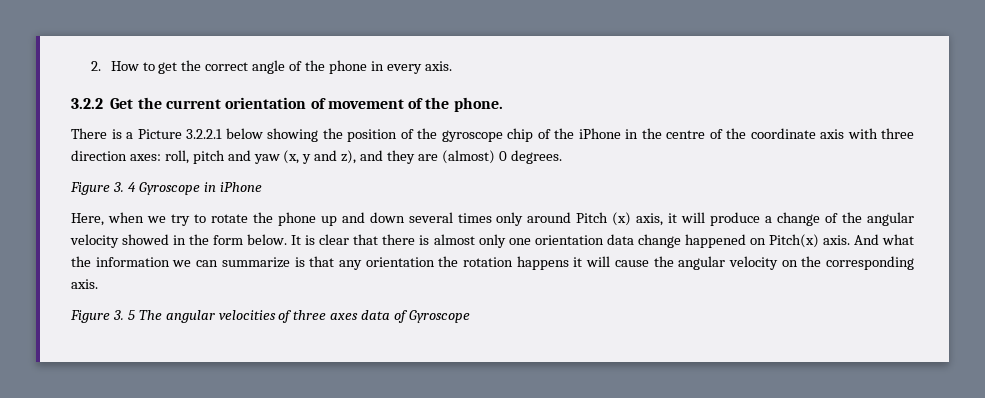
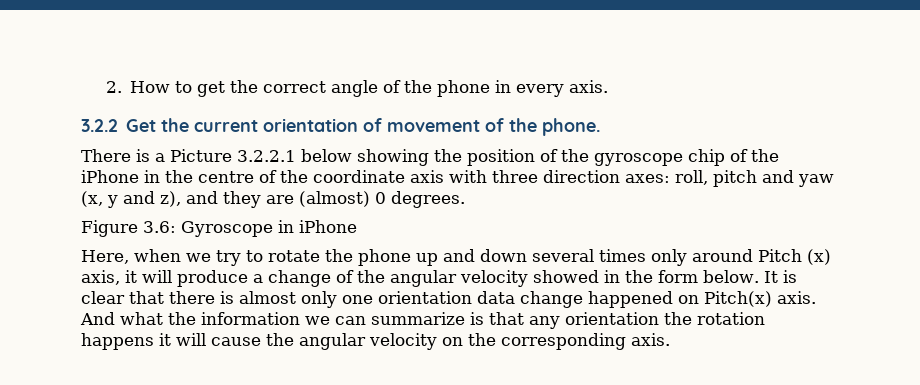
[112,182,136,192] 3. 4 -> [143,221,176,233] 3.6:
[70,310,471,323] // Figure 3. 5 The angular velocities of three axes data of Gyroscope -> (670, 339) none

